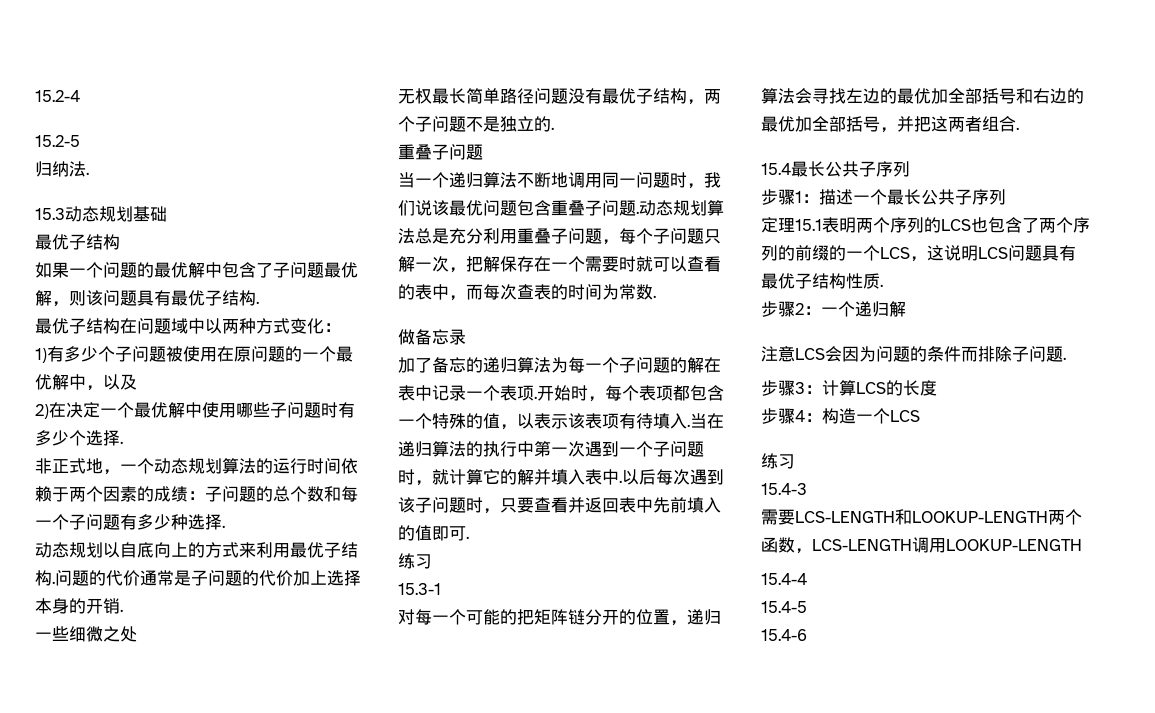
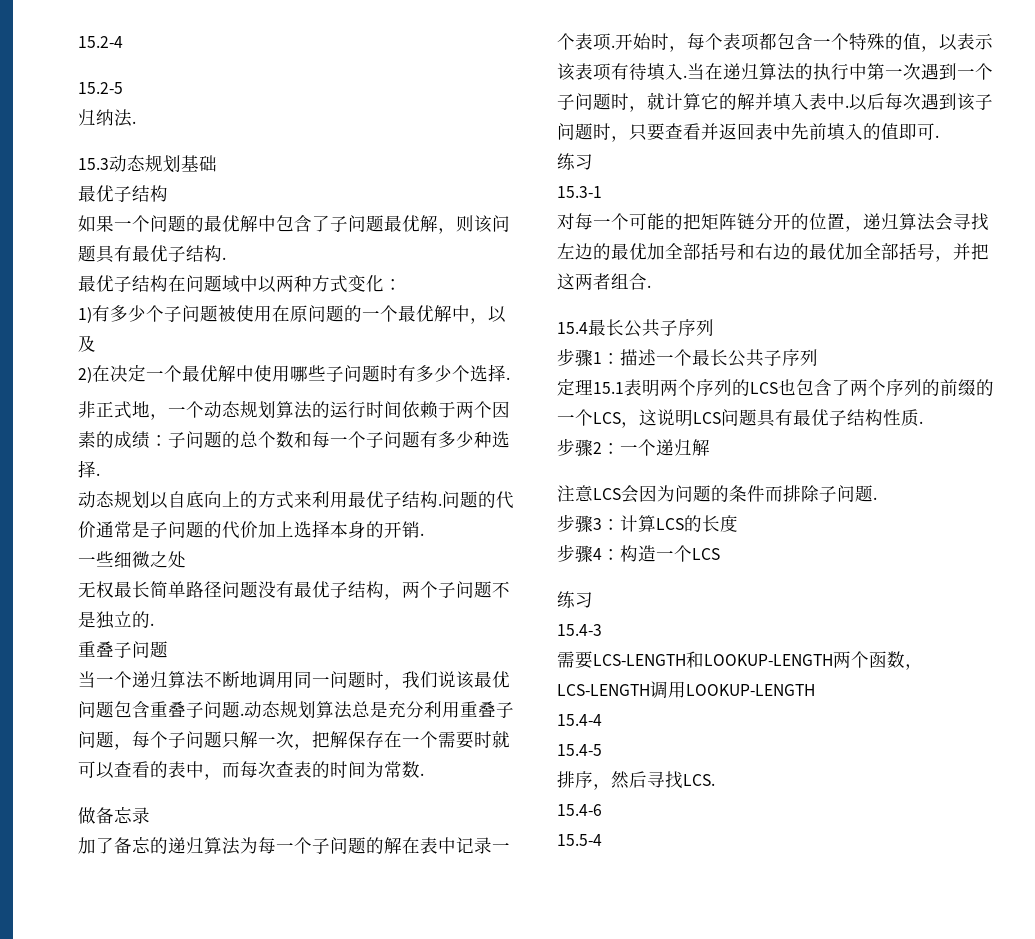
(807, 607) none -> [557,771,715,790] // 排序，然后寻找LCS.
(807, 635) none -> [557,834,602,846] // 15.5-4

